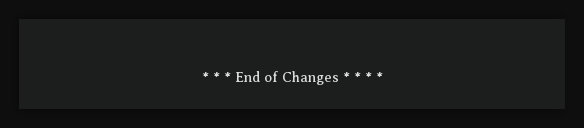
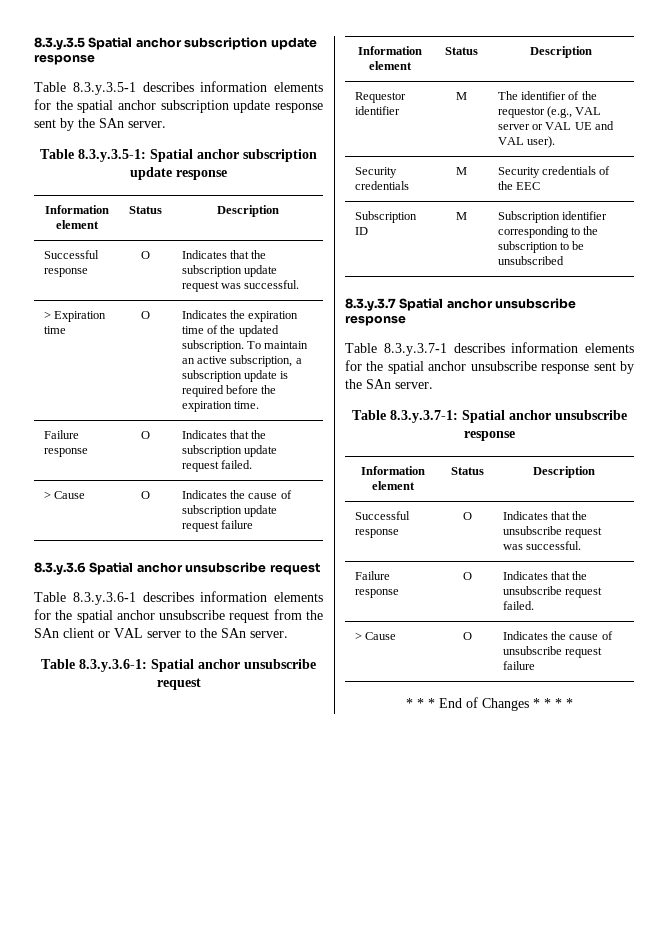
(201, 77) none -> [34,37,317,50] [34,54,95,65] [34,81,323,95] [34,99,323,113] [34,118,166,131] [40,149,317,162] [130,167,227,180] [44,205,109,214] [55,220,99,229] [129,206,162,214] [216,205,279,217] [43,250,99,259] [43,268,88,277] [141,251,150,259] [181,250,267,259] [181,265,278,277] [181,280,300,292] [43,311,107,322] [43,326,66,334] [141,311,150,319] [181,310,299,322] [181,325,279,337] [181,340,309,352] [181,355,302,367] [181,370,289,382] [181,385,277,397] [181,401,260,412] [43,430,79,439] [43,448,88,457] [141,431,150,439] [181,430,267,439] [181,445,278,457] [181,460,253,472] [43,491,86,499] [141,491,150,499] [181,490,292,499] [181,505,278,517] [181,520,254,532] [34,562,320,575] [34,591,323,605] [34,609,323,623] [34,628,288,638] [41,659,316,672] [156,678,201,690] [358,46,422,55] [369,61,412,70] [445,47,478,55] [530,46,592,58] [354,92,406,103] [354,106,400,115] [456,92,467,100] [497,91,597,100] [497,106,602,118] [497,121,615,130] [497,136,556,148] [354,167,397,178] [354,181,409,190] [456,167,467,175] [497,166,611,178] [497,181,541,190] [354,211,417,223] [354,227,368,235] [456,212,467,220] [497,211,608,223] [497,226,599,238] [497,241,585,253] [497,256,564,265] [345,298,577,311] [345,315,406,326] [345,342,634,356] [345,360,634,374] [345,379,433,389] [352,410,627,423] [464,431,515,441] [361,466,425,475] [372,481,415,490] [450,467,484,475] [532,466,595,478] [354,511,410,520] [354,529,399,538] [462,512,472,520] [502,511,588,520] [502,526,603,538] [502,541,582,550] [354,571,390,580] [354,589,399,598] [462,572,472,580] [502,571,588,580] [502,586,603,598] [502,601,534,610] [354,632,397,640] [462,632,472,640] [502,631,613,640] [502,646,603,658] [502,661,535,670] 8.3.y.3.5 Spatial anchor subscription update response // Table 8.3.y.3.5-1 describes information elements for the spatial anchor subscription update response sent by the SAn server. // Table 8.3.y.3.5-1: Spatial anchor subscription update response // Information element | Status | Description // Successful response | O | Indicates that the subscription update request was successful. // > Expiration time | O | Indicates the expiration time of the updated subscription. To maintain an active subscription, a subscription update is required before the expiration time. // Failure response | O | Indicates that the subscription update request failed. // > Cause | O | Indicates the cause of subscription update request failure // 8.3.y.3.6 Spatial anchor unsubscribe request // Table 8.3.y.3.6-1 describes information elements for the spatial anchor unsubscribe request from the SAn client or VAL server to the SAn server. // Table 8.3.y.3.6-1: Spatial anchor unsubscribe request // Information element | Status | Description // Requestor identifier | M | The identifier of the requestor (e.g., VAL server or VAL UE and VAL user). // Security credentials | M | Security credentials of the EEC // Subscription ID | M | Subscription identifier corresponding to the subscription to be unsubscribed // 8.3.y.3.7 Spatial anchor unsubscribe response // Table 8.3.y.3.7-1 describes information elements for the spatial anchor unsubscribe response sent by the SAn server. // Table 8.3.y.3.7-1: Spatial anchor unsubscribe response // Information element | Status | Description // Successful response | O | Indicates that the unsubscribe request was successful. // Failure response | O | Indicates that the unsubscribe request failed. // > Cause | O | Indicates the cause of unsubscribe request failure //

